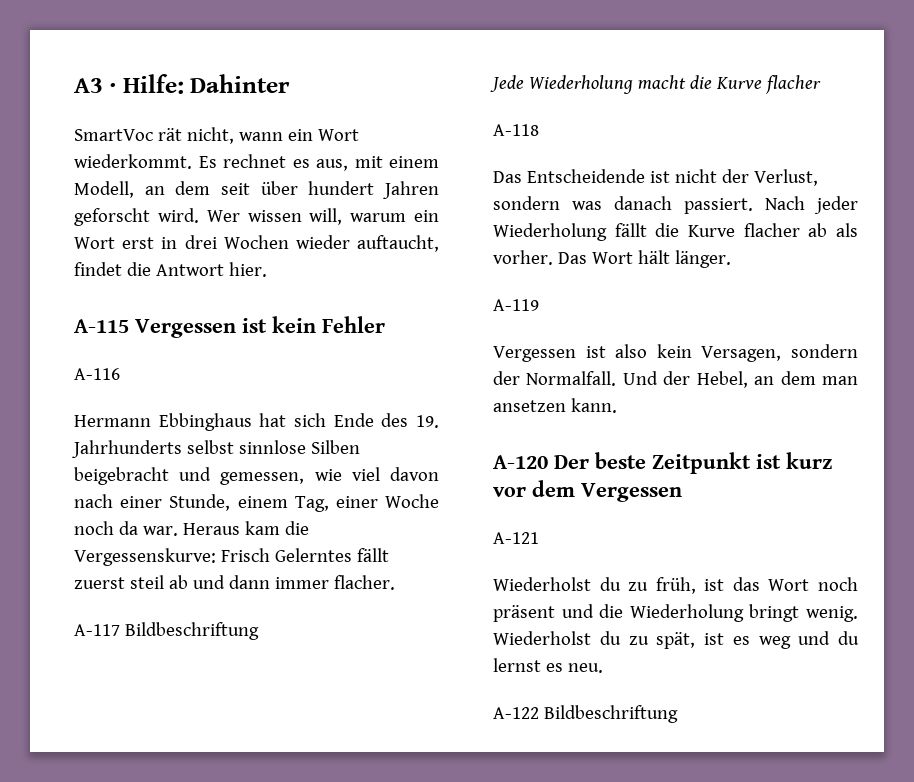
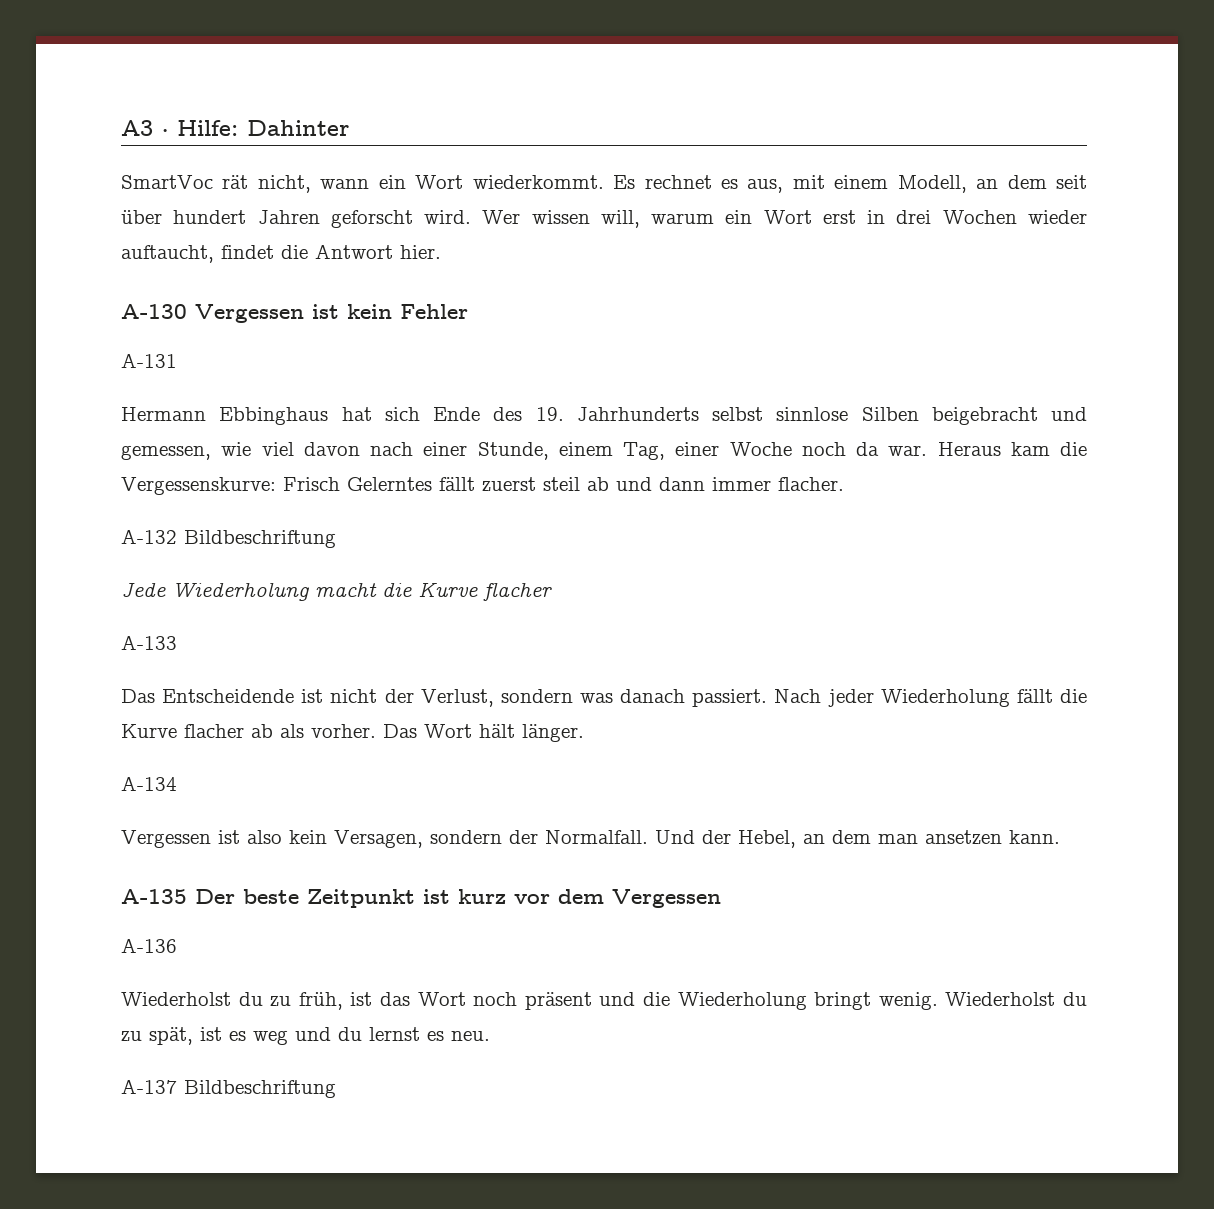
[74,319,129,333] A-115 -> [121,304,187,319] A-130
[74,368,120,380] A-116 -> [121,353,177,368] A-131
[74,624,120,636] A-117 -> [121,529,177,544] A-132
[493,124,539,136] A-118 -> [121,635,177,650] A-133
[493,299,539,311] A-119 -> [121,776,177,791] A-134
[493,455,548,469] A-120 -> [121,889,187,904] A-135
[493,532,539,544] A-121 -> [121,938,177,953] A-136
[493,707,539,719] A-122 -> [121,1079,177,1094] A-137

